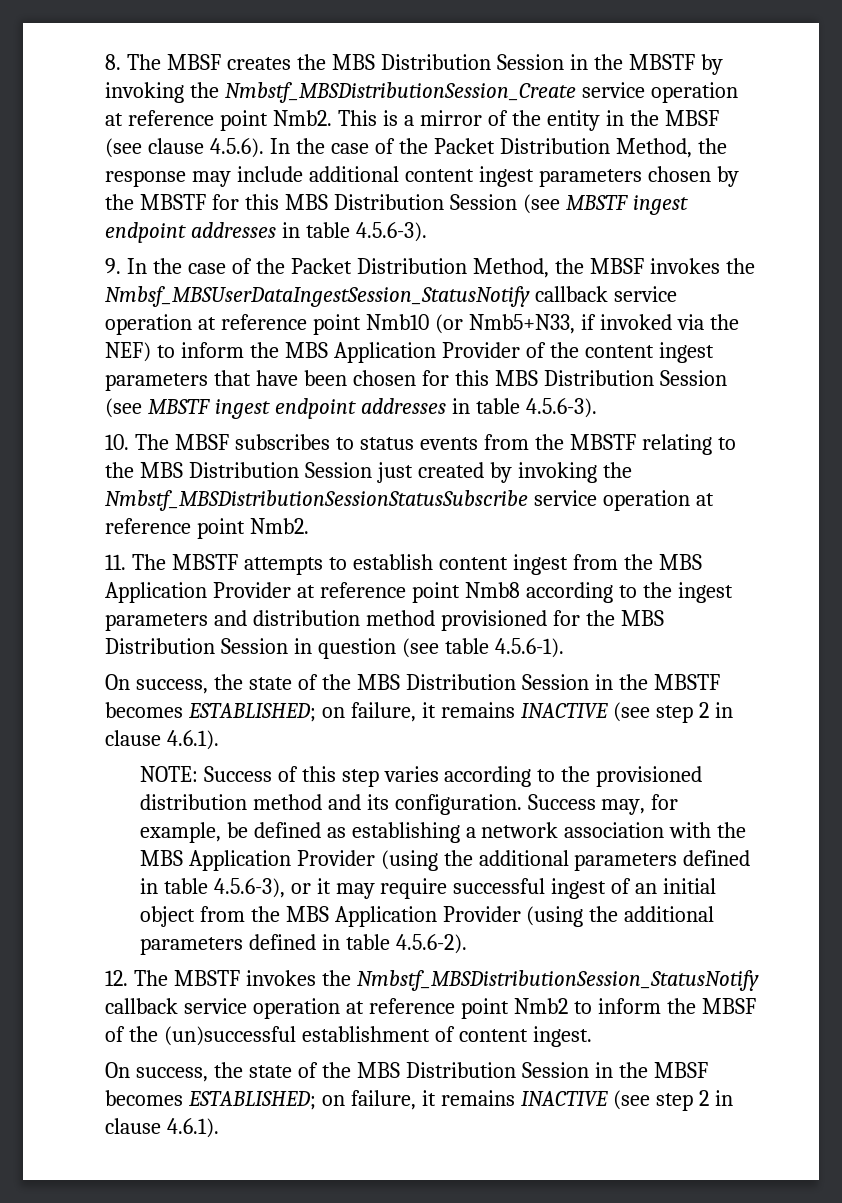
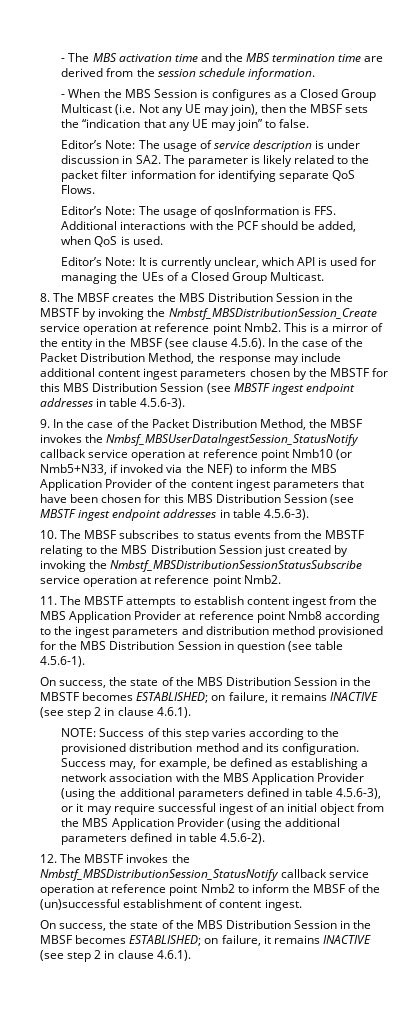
(105, 62) none -> [61,53,384,62] [61,68,315,80] [61,89,377,101] [61,104,369,116] [61,119,310,131] [61,140,361,152] [61,155,370,167] [61,170,355,182] [61,185,96,194] [61,206,337,218] [61,221,357,232] [61,236,163,247] [61,257,377,269] [61,272,325,284] - The MBS activation time and the MBS termination time are derived from the session schedule information. // - When the MBS Session is configures as a Closed Group Multicast (i.e. Not any UE may join), then the MBSF sets the “indication that any UE may join” to false. // Editor’s Note: The usage of service description is under discussion in SA2. The parameter is likely related to the packet filter information for identifying separate QoS Flows. // Editor’s Note: The usage of qosInformation is FFS. Additional interactions with the PCF should be added, when QoS is used. // Editor’s Note: It is currently unclear, which API is used for managing the UEs of a Closed Group Multicast. //

